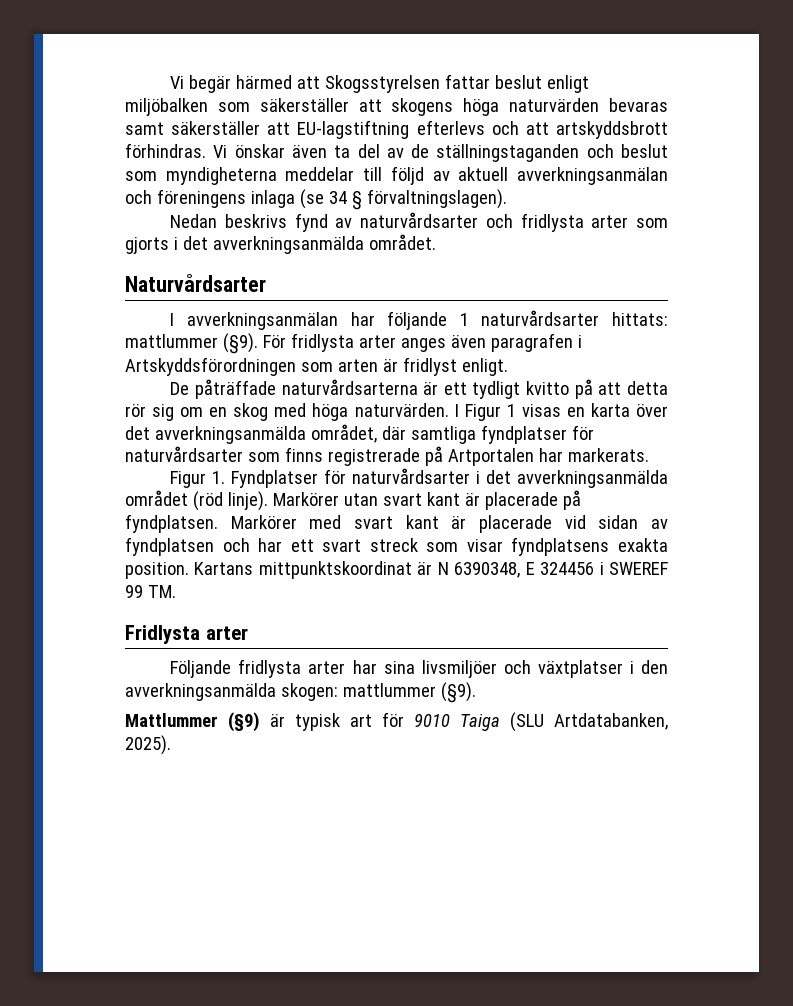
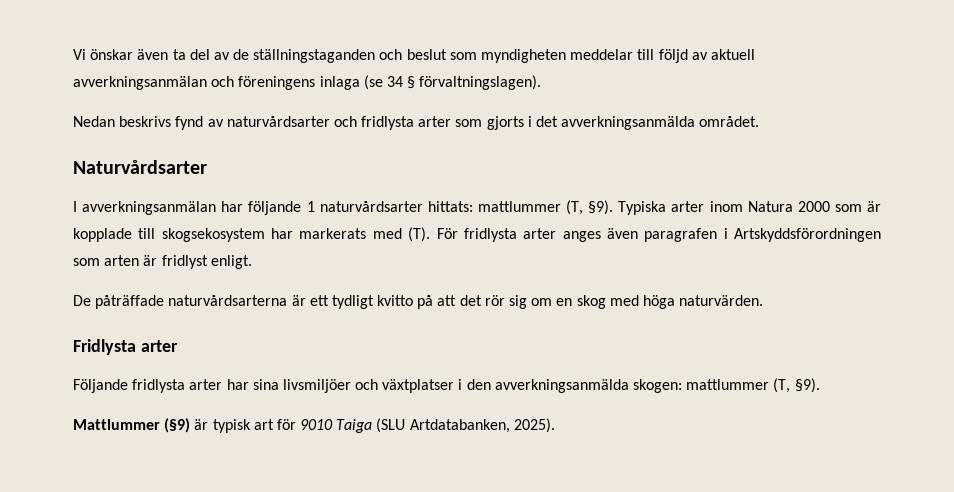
[170,74,590,93] [125,98,668,116] [125,120,668,139] [125,143,228,158] Vi begär härmed att Skogsstyrelsen fattar beslut enligt miljöbalken som säkerställer att skogens höga naturvärden bevaras samt säkerställer att EU-lagstiftning efterlevs och att artskyddsbrott förhindras. Vi -> [73,49,86,60] Vi
[165,167,277,185] myndigheterna -> [481,49,567,63] myndigheten
[222,333,258,354] (§9). -> [566,200,881,215] [73,227,431,242] (T, §9). Typiska arter inom Natura 2000 som är kopplade till skogsekosystem har markerats med (T).
[627,381,668,395] detta -> [459,295,482,306] det
[454,403,668,421] [125,424,594,444] [125,446,649,466] [170,468,668,488] [125,490,581,511] [125,514,669,533] [125,537,668,556] [125,561,669,579] [125,585,176,598] I Figur 1 visas en karta över det avverkningsanmälda området, där samtliga fyndplatser för naturvårdsarter som finns registrerade på Artportalen har markerats. // Figur 1. Fyndplatser för naturvårdsarter i det avverkningsanmälda området (röd linje). Markörer utan svart kant är placerade på fyndplatsen. Markörer med svart kant är placerade vid sidan av fyndplatsen och har ett svart streck som visar fyndplatsens exakta position. Kartans mittpunktskoordinat är N 6390348, E 324456 i SWEREF 99 TM. -> (764, 300) none
[440,682,476,703] (§9). -> [773,378,820,393] (T, §9).

